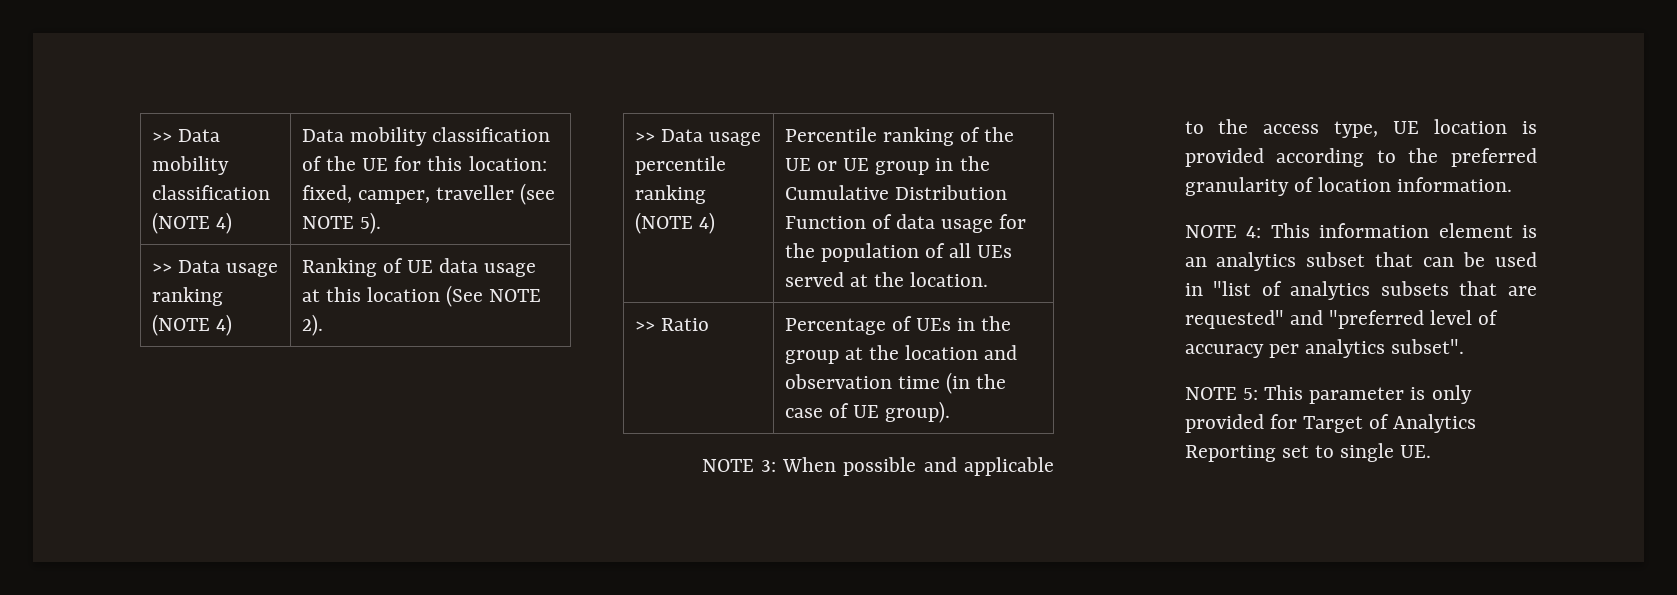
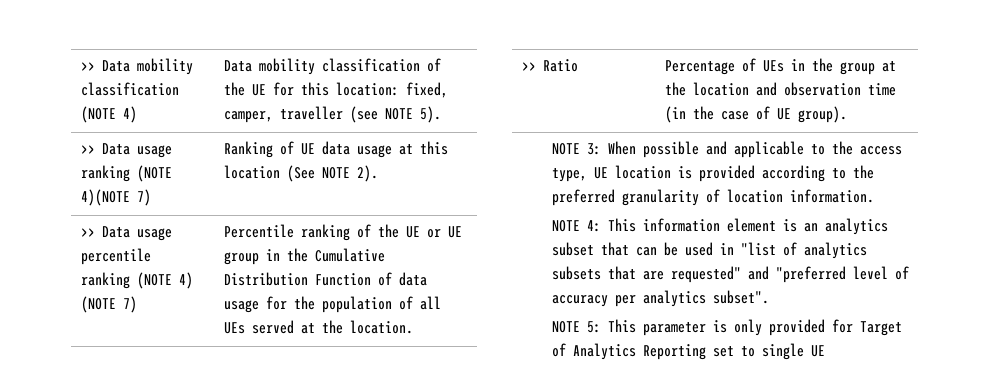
[215,314,232,336] 4) -> [80,189,151,206] 4)(NOTE 7)
(715, 223) none -> [80,296,137,313] (NOTE 7)
[1400,445,1432,458] UE. -> [810,345,825,357] UE

